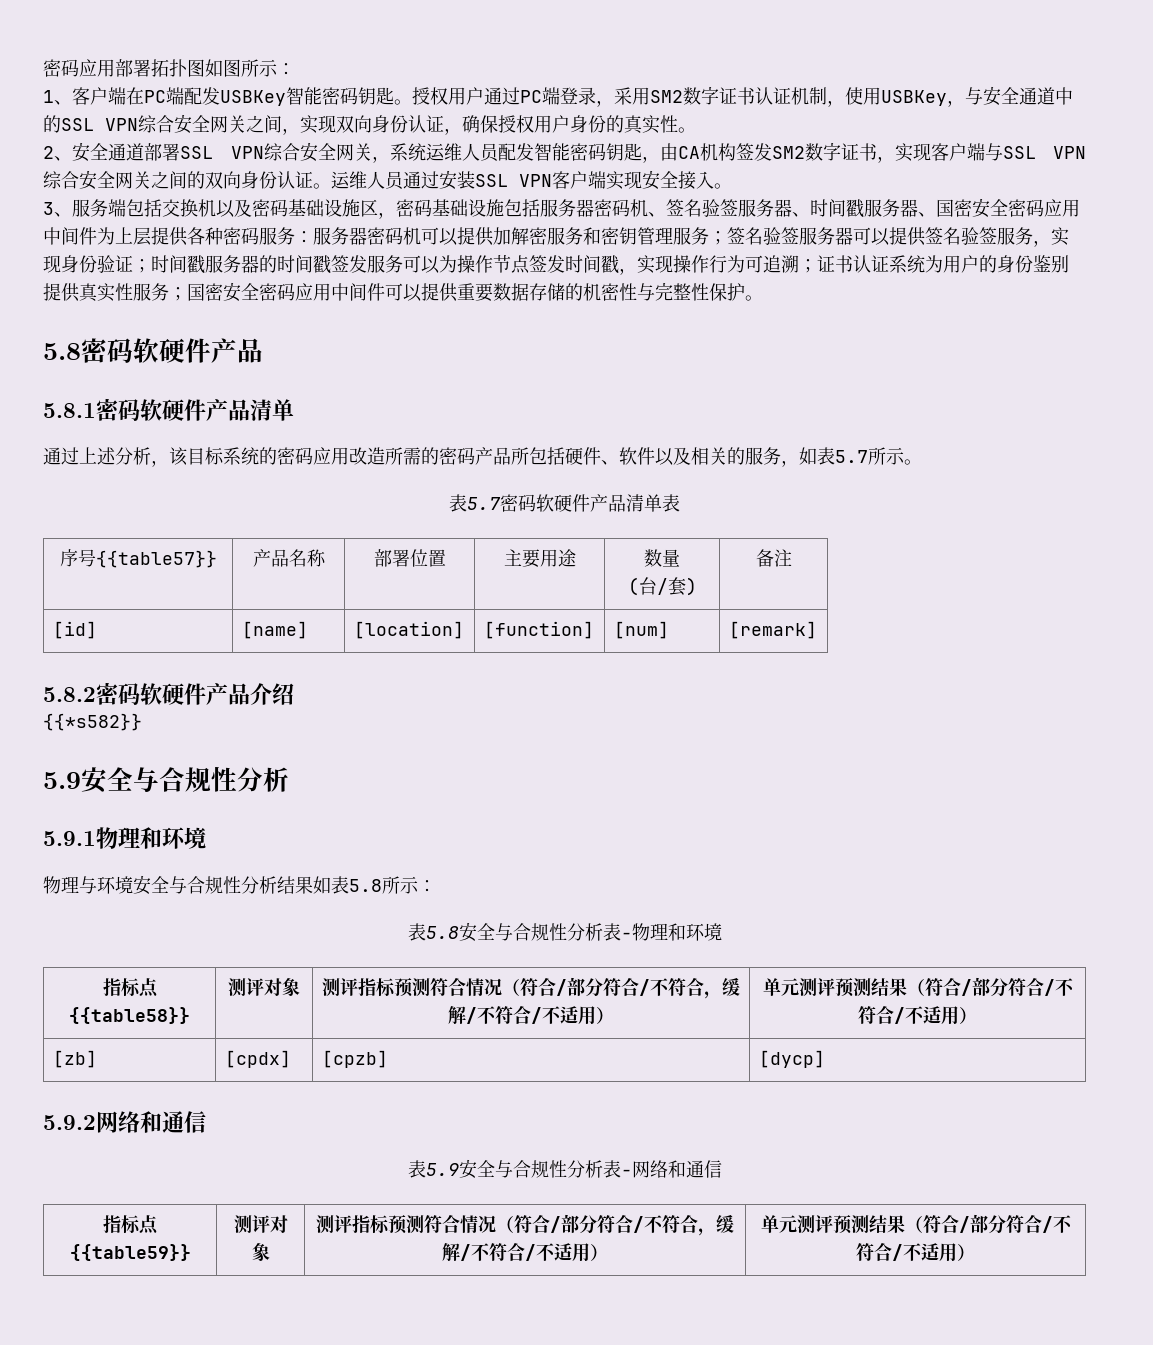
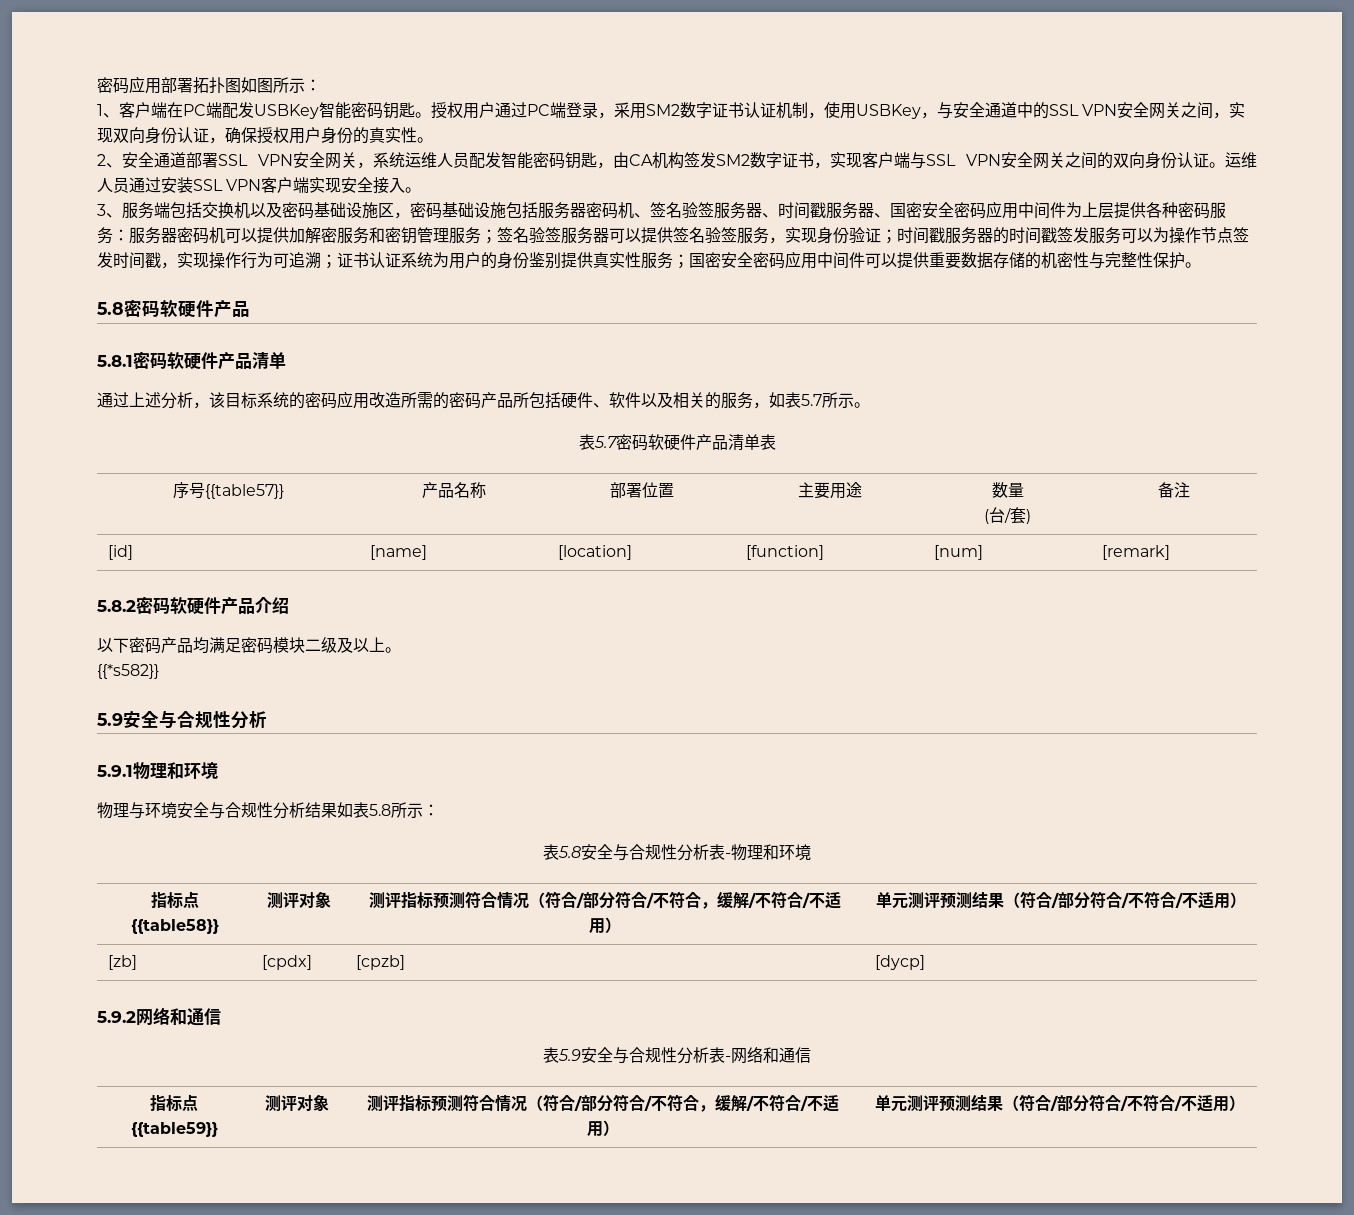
[138,115,174,133] 综合 -> (1118, 110) none
[263,143,300,161] 综合 -> (293, 160) none
[43,171,79,189] 综合 -> (1001, 160) none
(294, 694) none -> [97,637,401,654] // 以下密码产品均满足密码模块二级及以上。

